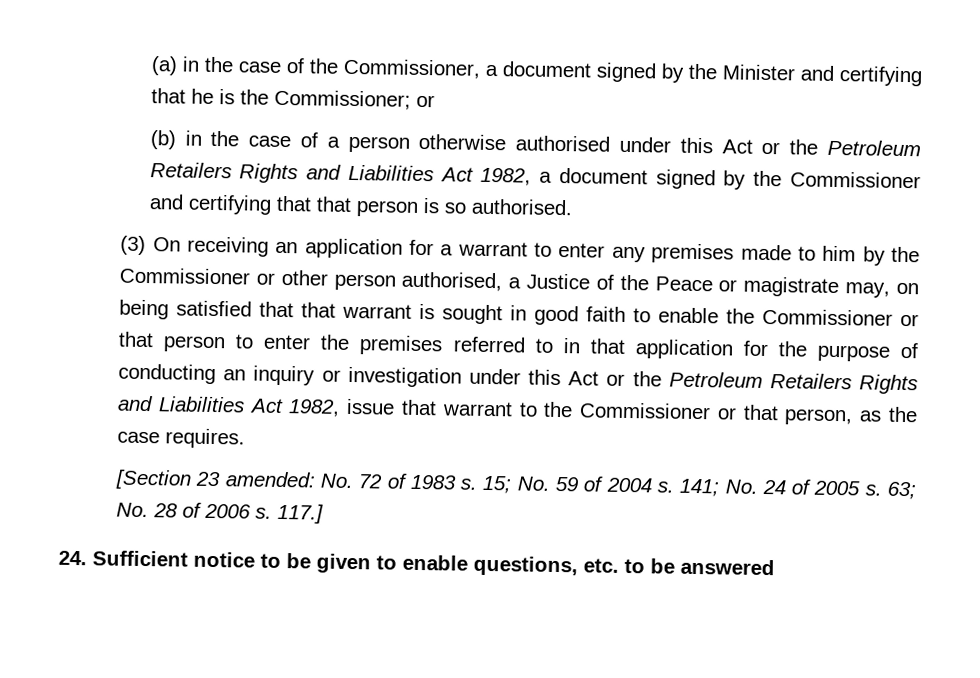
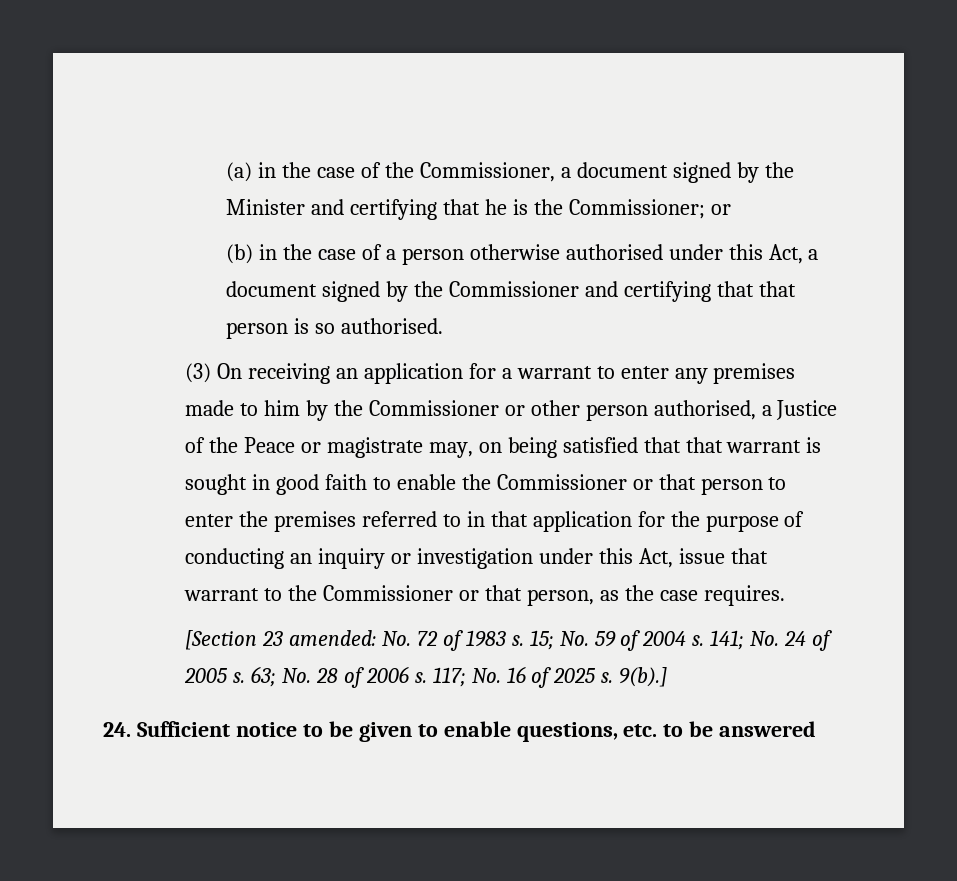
[721,139,922,157] [149,162,532,186] Act or the Petroleum Retailers Rights and Liabilities Act 1982, -> [768,244,803,264] Act,
[568,371,918,395] [117,395,341,417] Act or the Petroleum Retailers Rights and Liabilities Act 1982, -> [638,548,673,568] Act,
[277,503,325,524] 117.] -> [432,666,668,688] 117; No. 16 of 2025 s. 9(b).]

